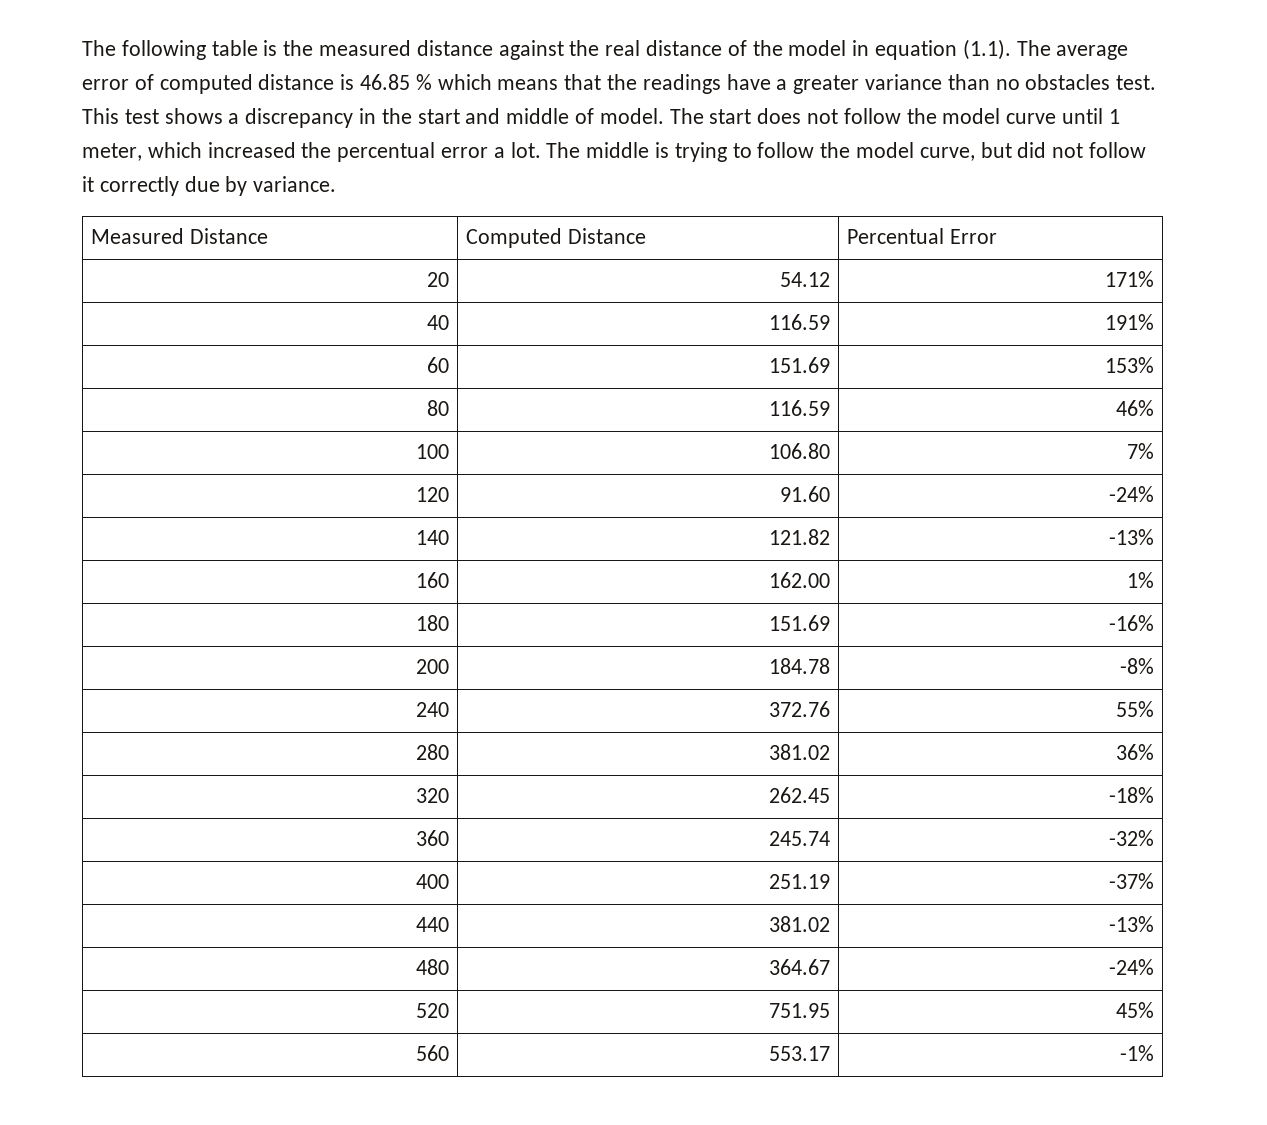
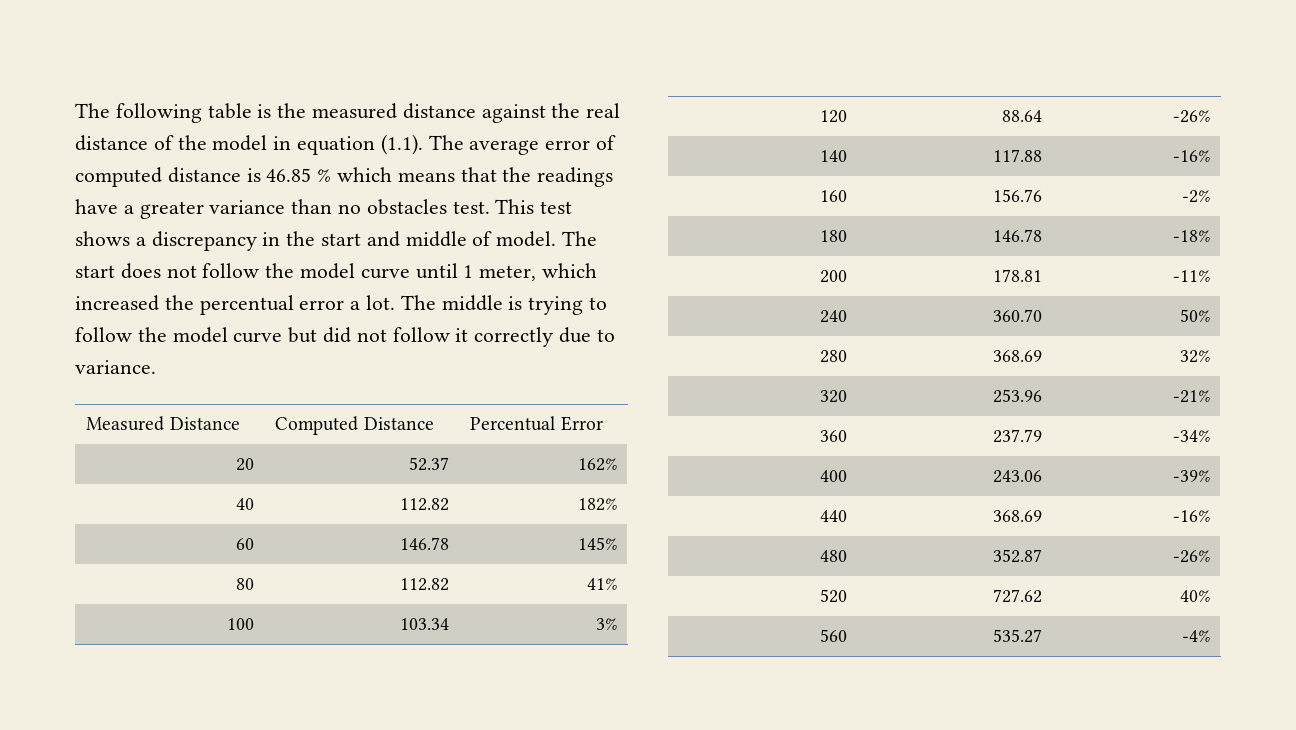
[919,147,975,161] curve, -> [233,332,283,343] curve
[225,176,248,196] by -> [596,329,615,342] to
[780,272,831,287] [1105,271,1155,287] 54.12 | 171% -> [408,457,449,471] [577,458,617,471] 52.37 | 162%
[769,314,831,330] [1105,314,1155,330] 116.59 | 191% -> [399,498,449,511] [577,498,617,511] 112.82 | 182%
[769,357,831,373] [1105,357,1155,373] 151.69 | 153% -> [399,537,449,550] [577,537,617,550] 146.78 | 145%
[769,400,831,416] [1116,400,1155,416] 116.59 | 46% -> [399,578,449,591] [586,578,617,590] 112.82 | 41%
[769,443,831,459] [1127,443,1155,459] 106.80 | 7% -> [399,618,449,630] [595,618,617,630] 103.34 | 3%
[780,486,831,502] [1109,486,1155,502] 91.60 | -24% -> [1001,110,1042,122] [1172,110,1210,123] 88.64 | -26%
[769,529,831,545] [1109,529,1155,545] 121.82 | -13% -> [992,149,1042,162] [1172,150,1210,162] 117.88 | -16%
[769,572,831,588] [1127,572,1155,588] 162.00 | 1% -> [992,189,1042,202] [1181,190,1210,203] 156.76 | -2%
[769,615,831,631] [1109,615,1155,631] [416,659,450,674] [769,658,831,674] [1120,658,1155,674] [416,702,450,717] [769,701,831,717] [1116,701,1155,717] [416,744,450,760] [769,744,831,760] [1116,744,1155,760] [416,788,450,803] [769,787,831,803] [1109,787,1155,803] [416,830,450,846] [769,831,831,846] [1109,830,1155,846] [416,874,450,889] [769,874,831,889] [1109,873,1155,889] [416,917,450,932] [769,916,831,932] [1109,916,1155,932] 151.69 | -16% // 200 | 184.78 | -8% // 240 | 372.76 | 55% // 280 | 381.02 | 36% // 320 | 262.45 | -18% // 360 | 245.74 | -32% // 400 | 251.19 | -37% // 440 | 381.02 | -13% -> [992,229,1042,242] [1172,230,1210,242] [819,270,847,283] [992,269,1042,282] [1172,270,1210,282] [819,310,847,323] [992,309,1042,322] [1179,309,1210,322] [819,350,847,363] [992,350,1042,362] [1179,350,1210,363] [819,390,847,403] [992,389,1042,403] [1172,390,1210,403] [819,430,847,442] [992,429,1042,443] [1172,430,1210,442] [819,470,847,482] [992,470,1042,483] [1172,470,1210,482] [819,510,847,522] [992,510,1042,522] [1172,510,1210,522] 146.78 | -18% // 200 | 178.81 | -11% // 240 | 360.70 | 50% // 280 | 368.69 | 32% // 320 | 253.96 | -21% // 360 | 237.79 | -34% // 400 | 243.06 | -39% // 440 | 368.69 | -16%
[769,959,831,975] [1109,959,1155,975] 364.67 | -24% -> [992,549,1042,563] [1172,550,1210,563] 352.87 | -26%
[769,1003,831,1018] [1116,1002,1155,1018] 751.95 | 45% -> [992,589,1042,603] [1179,590,1210,602] 727.62 | 40%
[769,1046,831,1061] [1120,1045,1155,1061] 553.17 | -1% -> [992,629,1042,643] [1181,630,1210,642] 535.27 | -4%

